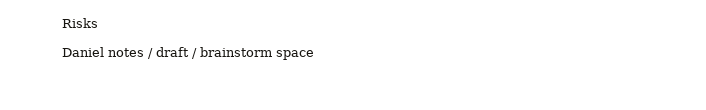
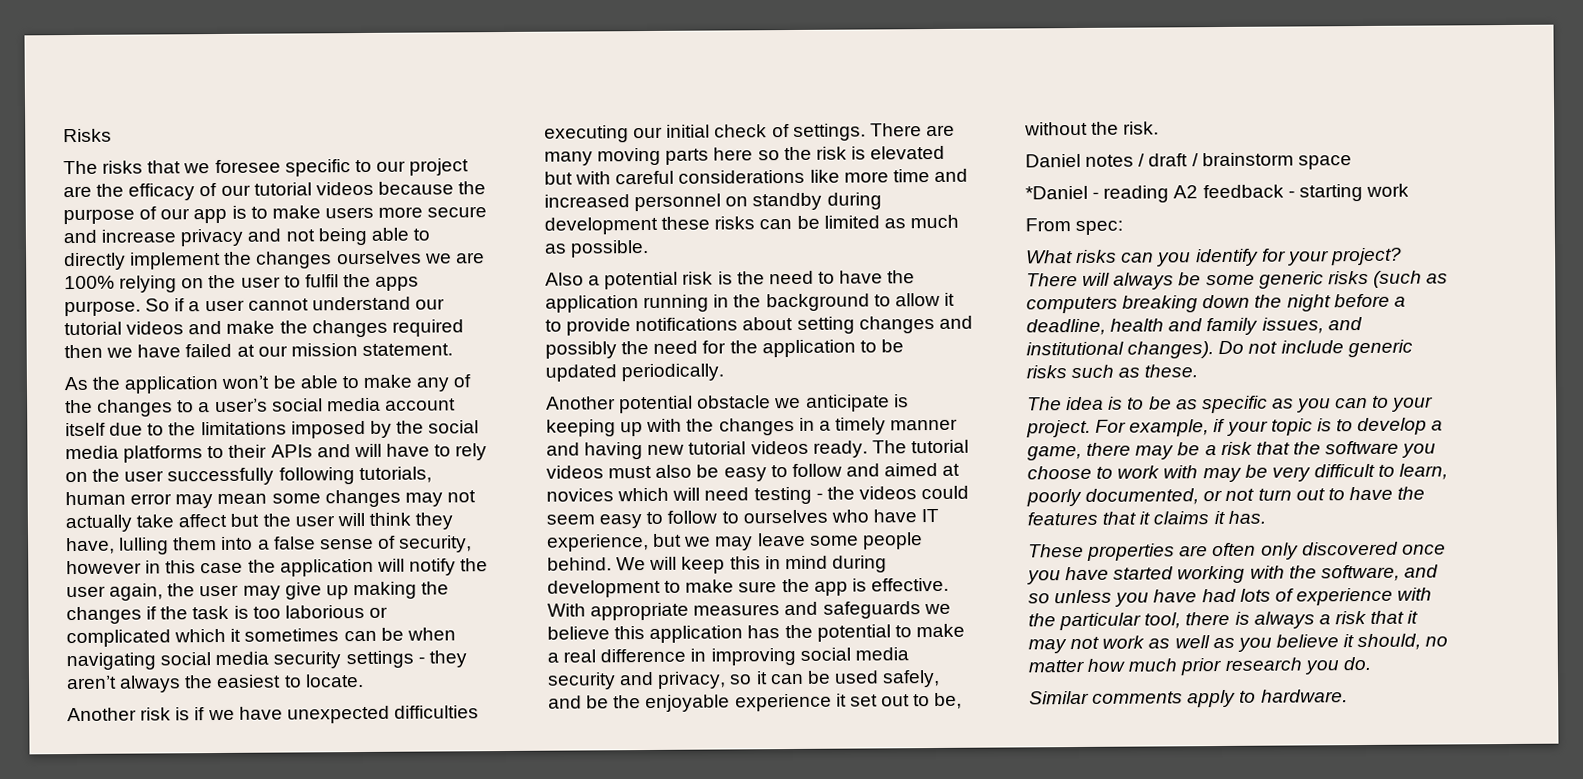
(98, 23) none -> [63,158,470,177] [63,181,487,201] [63,205,488,225] [63,227,430,247] [64,250,485,271] [64,273,420,293] [64,296,445,317] [64,319,464,338] [64,343,453,359] [64,374,472,394] [65,397,456,417] [65,420,480,439] [65,443,488,463] [65,466,432,486] [65,489,476,509] [65,512,454,533] [66,535,473,555] [66,558,489,577] [66,581,450,601] [66,604,388,625] [66,627,456,648] [66,650,467,671] [66,673,364,693] [67,705,479,724] [544,123,955,143] [544,145,946,166] [544,168,968,185] [544,192,882,212] [544,214,959,235] [544,239,650,258] [545,270,916,290] [545,292,955,313] [545,315,973,336] [545,339,904,359] [545,363,725,382] [546,394,909,414] [546,417,959,437] [546,439,969,460] [546,462,961,482] [546,485,970,505] [546,508,940,529] [547,532,923,552] [547,555,887,574] [547,577,949,598] [547,601,951,621] [547,623,965,643] [547,647,909,666] [547,669,941,690] [548,692,963,713] [1024,121,1160,136] // The risks that we foresee specific to our project are the efficacy of our tutorial videos because the purpose of our app is to make users more secure and increase privacy and not being able to directly implement the changes ourselves we are 100% relying on the user to fulfil the apps purpose. So if a user cannot understand our tutorial videos and make the changes required then we have failed at our mission statement. // As the application won’t be able to make any of the changes to a user’s social media account itself due to the limitations imposed by the social media platforms to their APIs and will have to rely on the user successfully following tutorials, human error may mean some changes may not actually take affect but the user will think they have, lulling them into a false sense of security, however in this case the application will notify the user again, the user may give up making the changes if the task is too laborious or complicated which it sometimes can be when navigating social media security settings - they aren’t always the easiest to locate. // Another risk is if we have unexpected difficulties executing our initial check of settings. There are many moving parts here so the risk is elevated but with careful considerations like more time and increased personnel on standby during development these risks can be limited as much as possible. // Also a potential risk is the need to have the application running in the background to allow it to provide notifications about setting changes and possibly the need for the application to be updated periodically. // Another potential obstacle we anticipate is keeping up with the changes in a timely manner and having new tutorial videos ready. The tutorial videos must also be easy to follow and aimed at novices which will need testing - the videos could seem easy to follow to ourselves who have IT experience, but we may leave some people behind. We will keep this in mind during development to make sure the app is effective. With appropriate measures and safeguards we believe this application has the potential to make a real difference in improving social media security and privacy, so it can be used safely, and be the enjoyable experience it set out to be, without the risk.
(314, 55) none -> [1025,183,1409,203] [1025,218,1124,236] [1026,247,1402,267] [1026,270,1449,290] [1026,293,1406,314] [1026,317,1363,336] [1026,339,1413,359] [1026,364,1199,379] [1027,395,1434,414] [1026,417,1444,438] [1027,440,1437,461] [1027,463,1449,483] [1026,486,1426,507] [1027,510,1266,526] [1028,541,1446,561] [1026,564,1439,585] [1028,587,1433,607] [1028,610,1419,631] [1028,633,1449,654] [1028,656,1371,676] [1029,689,1348,708] // *Daniel - reading A2 feedback - starting work // From spec: // What risks can you identify for your project? There will always be some generic risks (such as computers breaking down the night before a deadline, health and family issues, and institutional changes). Do not include generic risks such as these. // The idea is to be as specific as you can to your project. For example, if your topic is to develop a game, there may be a risk that the software you choose to work with may be very difficult to learn, poorly documented, or not turn out to have the features that it claims it has. // These properties are often only discovered once you have started working with the software, and so unless you have had lots of experience with the particular tool, there is always a risk that it may not work as well as you believe it should, no matter how much prior research you do. // Similar comments apply to hardware.

